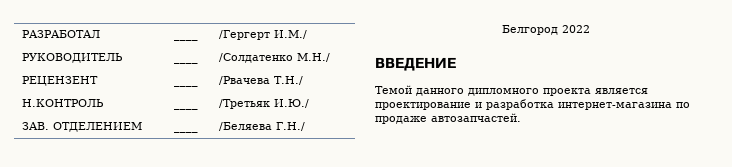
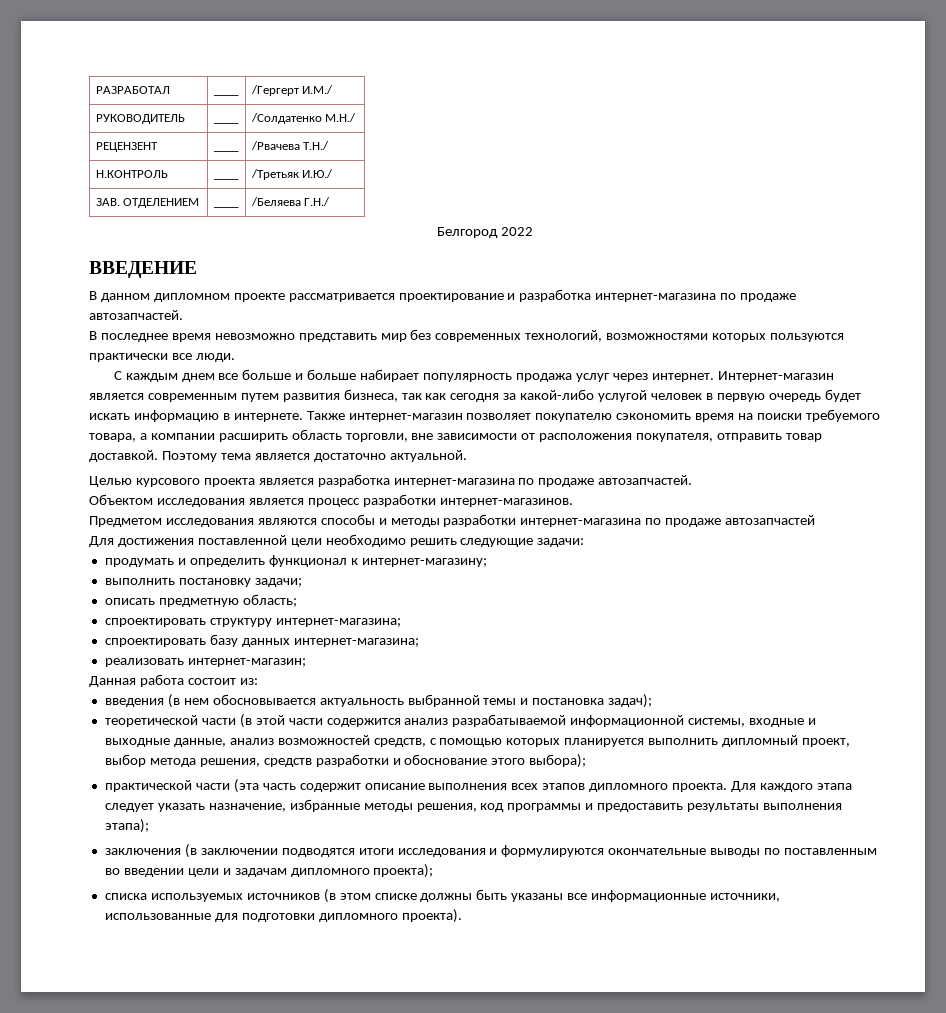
[375,85,648,96] Темой данного дипломного проекта является -> [89,291,395,302] В данном дипломном проекте рассматривается
(521, 117) none -> [89,329,845,342] [89,353,235,362] [113,369,834,382] [89,389,861,402] [89,409,880,422] [89,429,822,442] [89,450,467,462] [89,474,693,487] [89,494,573,507] [89,514,816,527] [89,534,585,547] [104,555,487,567] [104,578,302,587] [104,594,297,607] [104,618,401,627] [104,634,419,647] [104,658,306,667] [89,674,258,687] [104,694,653,708] [104,714,817,728] [104,735,851,747] [104,754,587,768] [104,779,852,793] [104,799,843,812] [104,819,149,833] [104,844,878,858] [104,864,434,878] [104,889,781,903] [104,909,462,923] // В последнее время невозможно представить мир без современных технологий, возможностями которых пользуются практически все люди. // С каждым днем все больше и больше набирает популярность продажа услуг через интернет. Интернет-магазин является современным путем развития бизнеса, так как сегодня за какой-либо услугой человек в первую очередь будет искать информацию в интернете. Также интернет-магазин позволяет покупателю сэкономить время на поиски требуемого товара, а компании расширить область торговли, вне зависимости от расположения покупателя, отправить товар доставкой. Поэтому тема является достаточно актуальной. // Целью курсового проекта является разработка интернет-магазина по продаже автозапчастей. // Объектом исследования является процесс разработки интернет-магазинов. // Предметом исследования являются способы и методы разработки интернет-магазина по продаже автозапчастей // Для достижения поставленной цели необходимо решить следующие задачи: // продумать и определить функционал к интернет-магазину; // выполнить постановку задачи; // описать предметную область; // спроектировать структуру интернет-магазина; // спроектировать базу данных интернет-магазина; // реализовать интернет-магазин; // Данная работа состоит из: // введения (в нем обосновывается актуальность выбранной темы и постановка задач); // теоретической части (в этой части содержится анализ разрабатываемой информационной системы, входные и выходные данные, анализ возможностей средств, с помощью которых планируется выполнить дипломный проект, выбор метода решения, средств разработки и обоснование этого выбора); // практической части (эта часть содержит описание выполнения всех этапов дипломного проекта. Для каждого этапа следует указать назначение, избранные методы решения, код программы и предоставить результаты выполнения этапа); // заключения (в заключении подводятся итоги исследования и формулируются окончательные выводы по поставленным во введении цели и задачам дипломного проекта); // списка используемых источников (в этом списке должны быть указаны все информационные источники, использованные для подготовки дипломного проекта).

